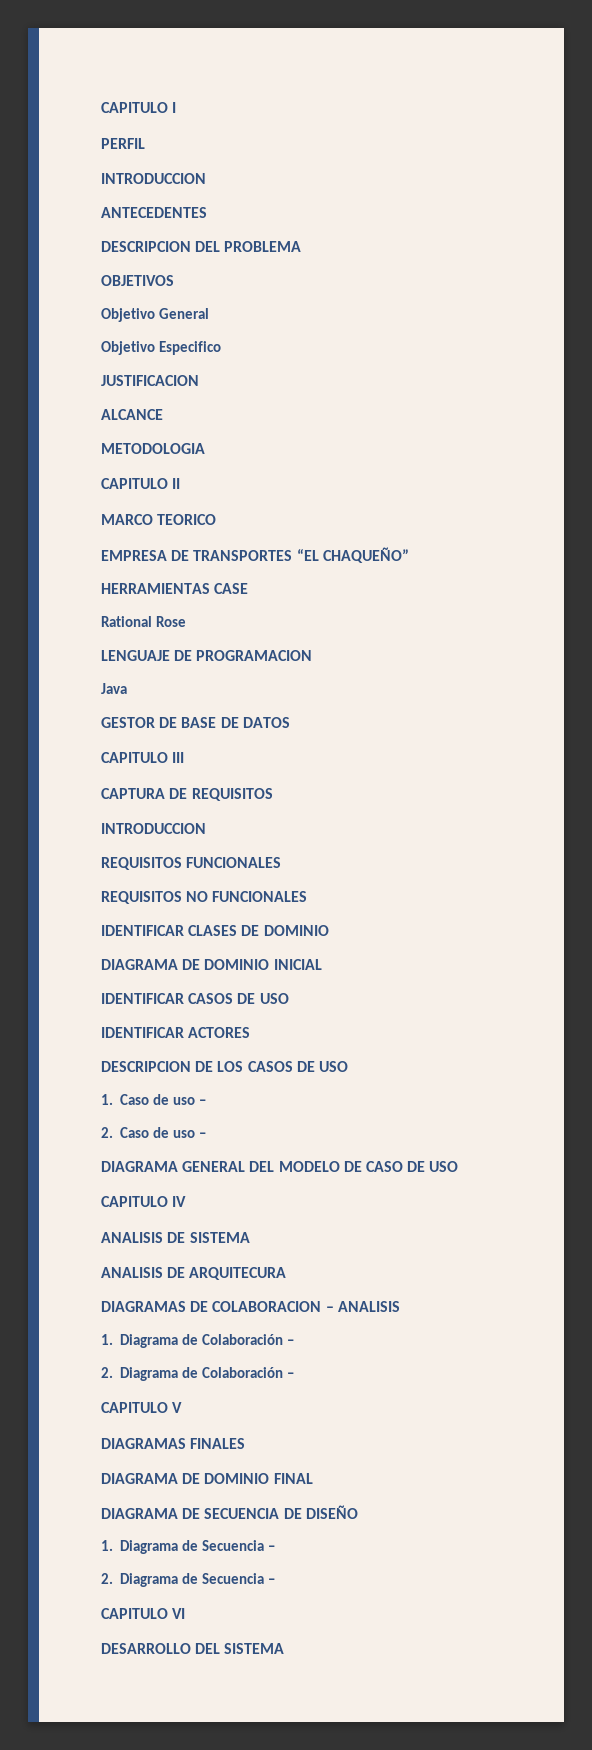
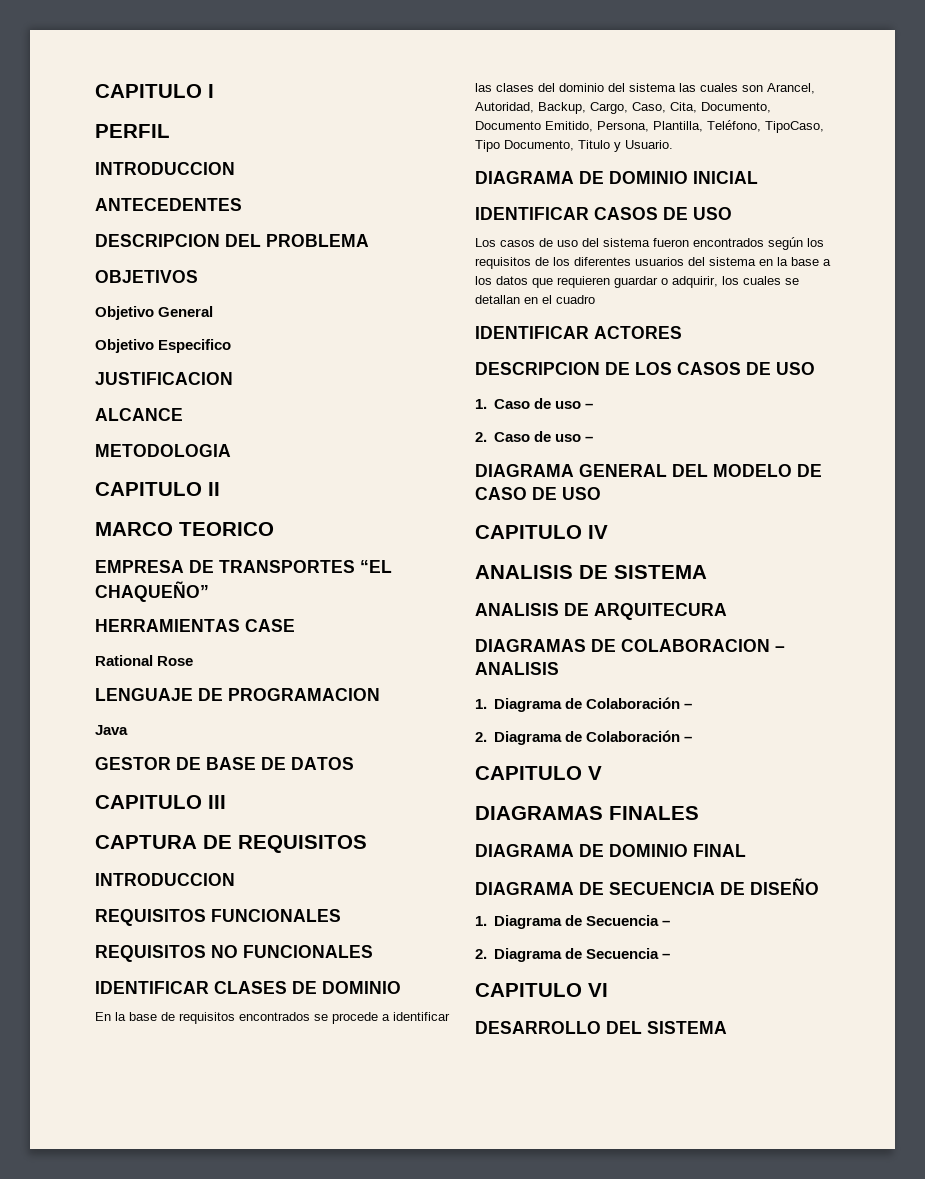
(329, 930) none -> [95,1012,450,1024] [475,83,815,94] [475,102,771,114] [475,120,824,133] [475,140,673,152] // En la base de requisitos encontrados se procede a identificar las clases del dominio del sistema las cuales son Arancel, Autoridad, Backup, Cargo, Caso, Cita, Documento, Documento Emitido, Persona, Plantilla, Teléfono, TipoCaso, Tipo Documento, Titulo y Usuario.
(289, 998) none -> [475,237,824,250] [475,257,831,269] [475,276,799,288] [475,295,595,304] // Los casos de uso del sistema fueron encontrados según los requisitos de los diferentes usuarios del sistema en la base a los datos que requieren guardar o adquirir, los cuales se detallan en el cuadro

